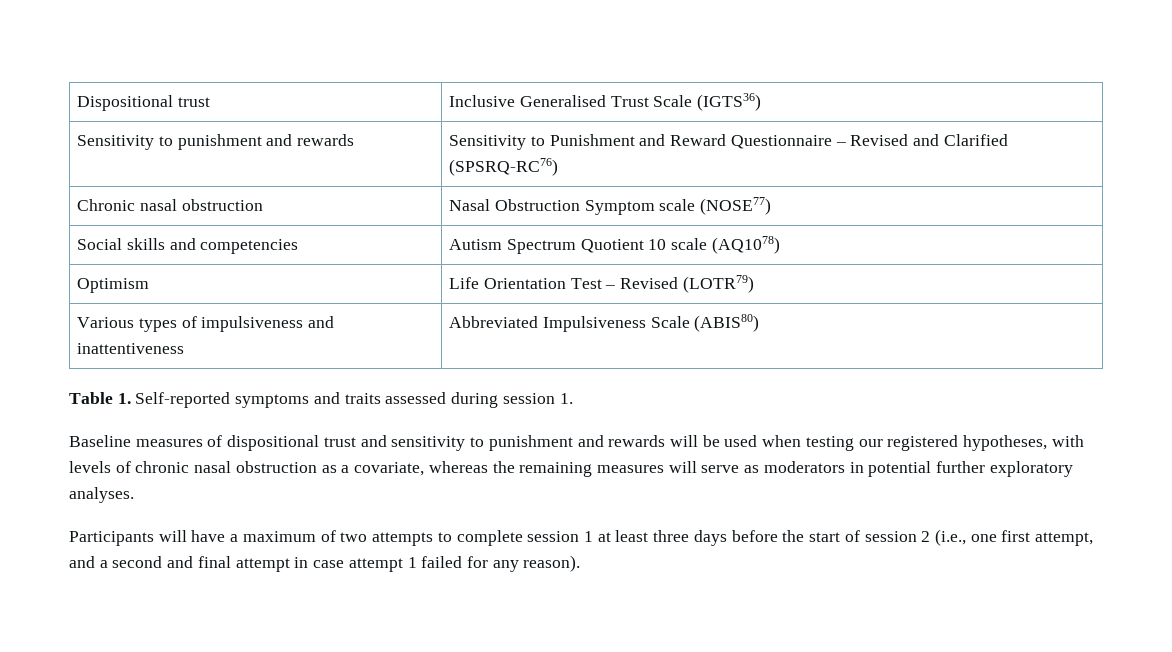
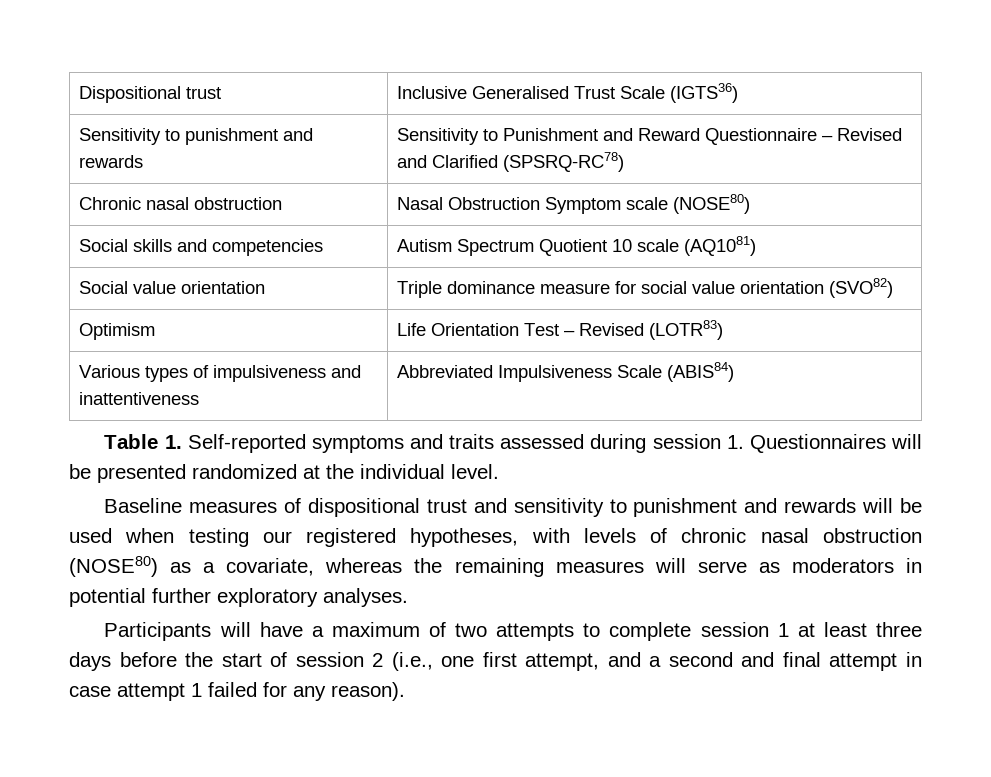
[449,158,559,176] (SPSRQ-RC76) -> [502,152,624,172] (SPSRQ-RC78)
[700,197,772,215] (NOSE77) -> [672,194,750,214] (NOSE80)
[711,236,780,254] (AQ1078) -> [683,236,756,256] [78,281,265,294] [396,278,893,298] (AQ1081) // Social value orientation | Triple dominance measure for social value orientation (SVO82)
[682,275,754,293] (LOTR79) -> [648,320,723,340] (LOTR83)
[694,314,760,332] (ABIS80) -> [666,362,734,382] (ABIS84)
(573, 398) none -> [749,434,922,453] [69,464,499,483] Questionnaires will be presented randomized at the individual level.
(317, 467) none -> [69,556,158,577] (NOSE80)

